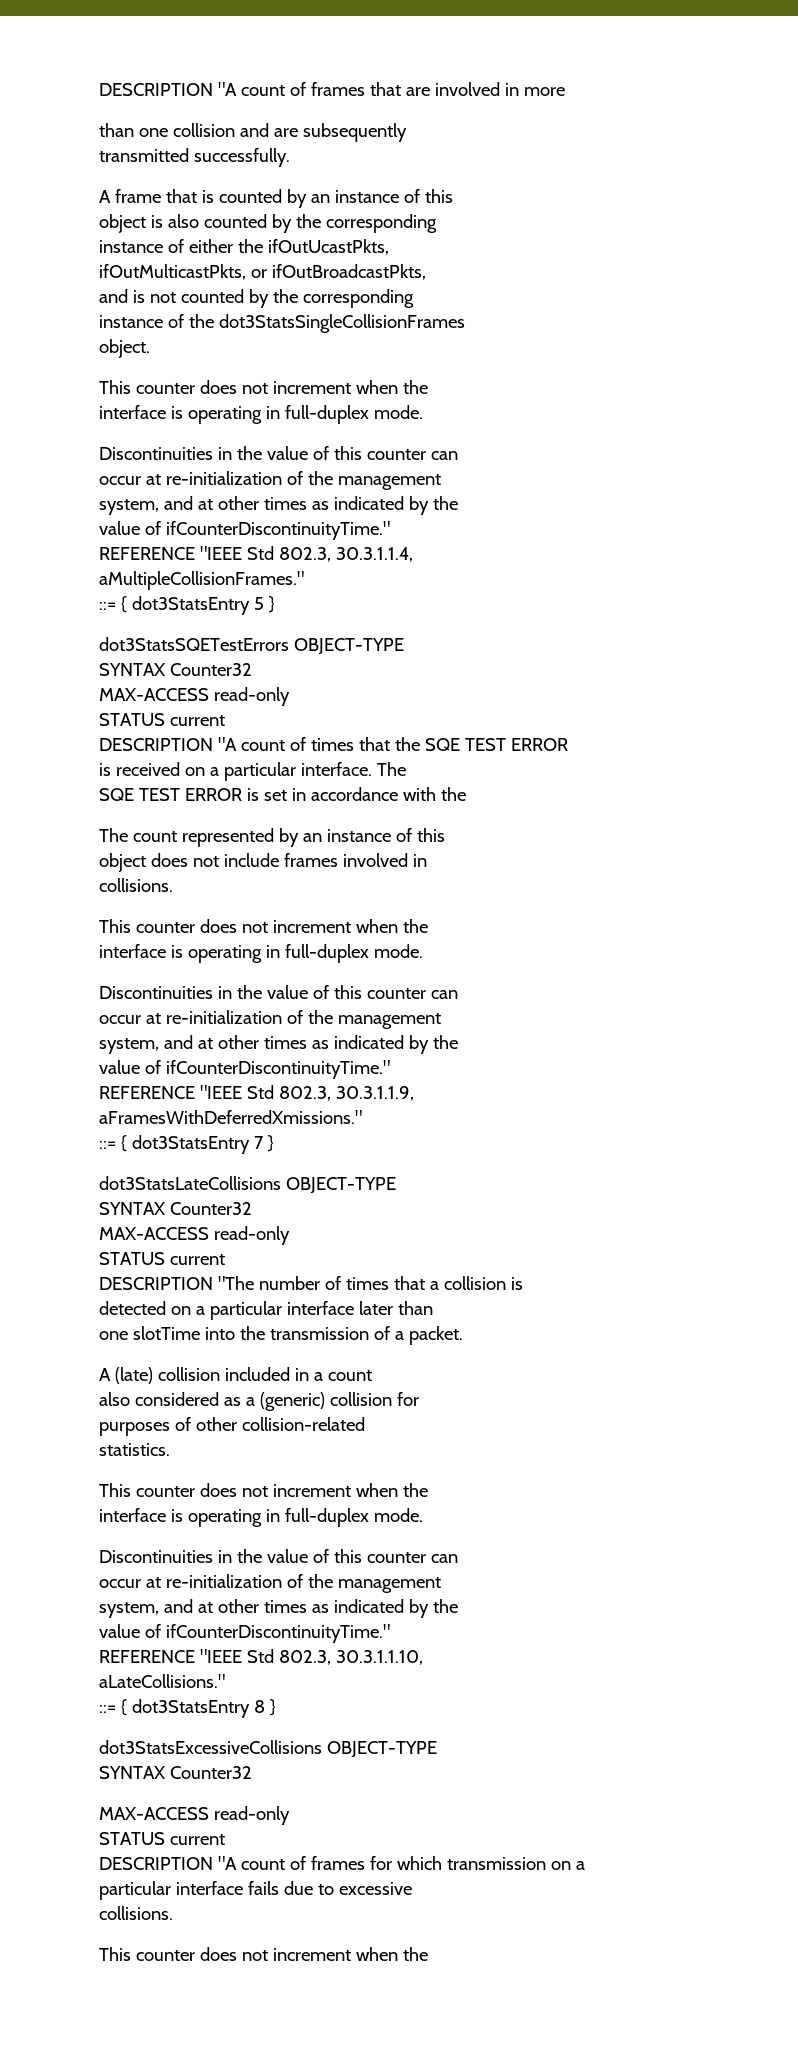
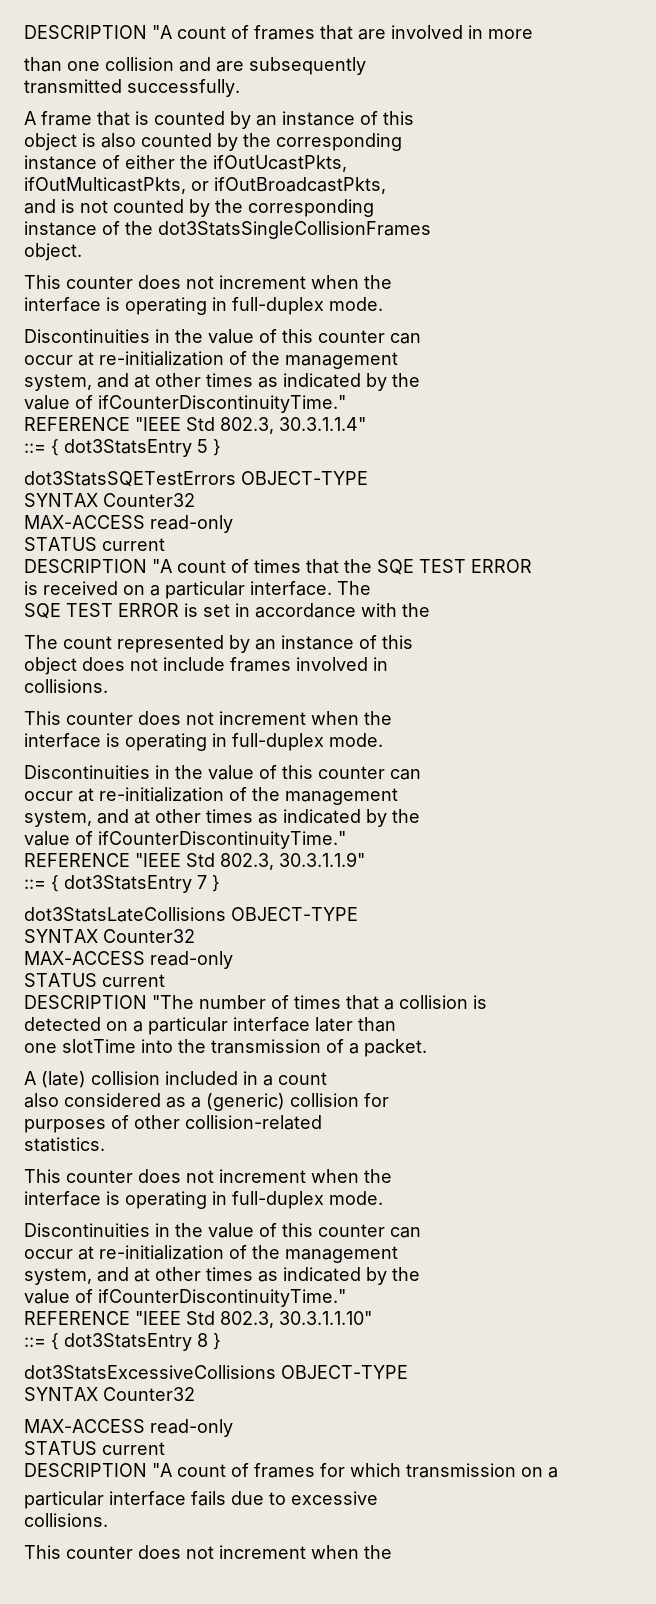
[335,547,413,562] [99,571,304,590] 30.3.1.1.4, // aMultipleCollisionFrames." -> [279,417,366,431] 30.3.1.1.4"
[335,1086,414,1101] [99,1110,362,1124] 30.3.1.1.9, // aFramesWithDeferredXmissions." -> [279,852,365,867] 30.3.1.1.9"
[335,1650,423,1665] [99,1674,225,1688] 30.3.1.1.10, // aLateCollisions." -> [279,1311,372,1325] 30.3.1.1.10"

